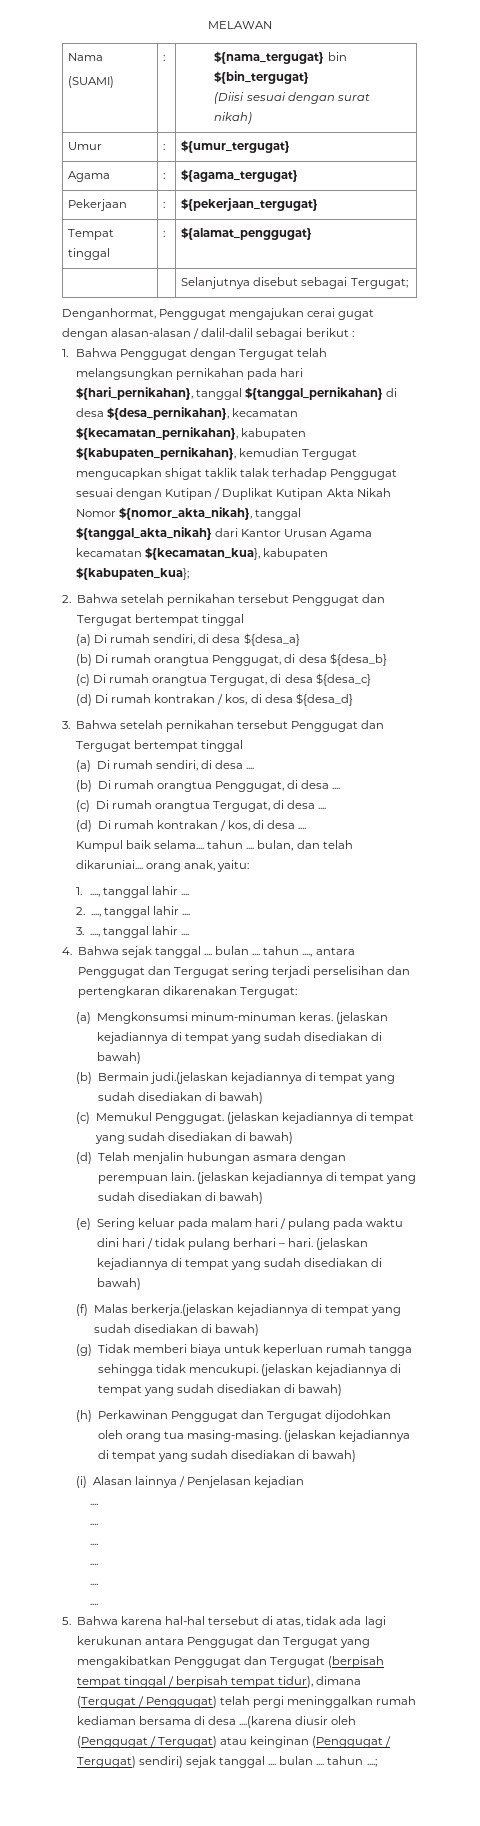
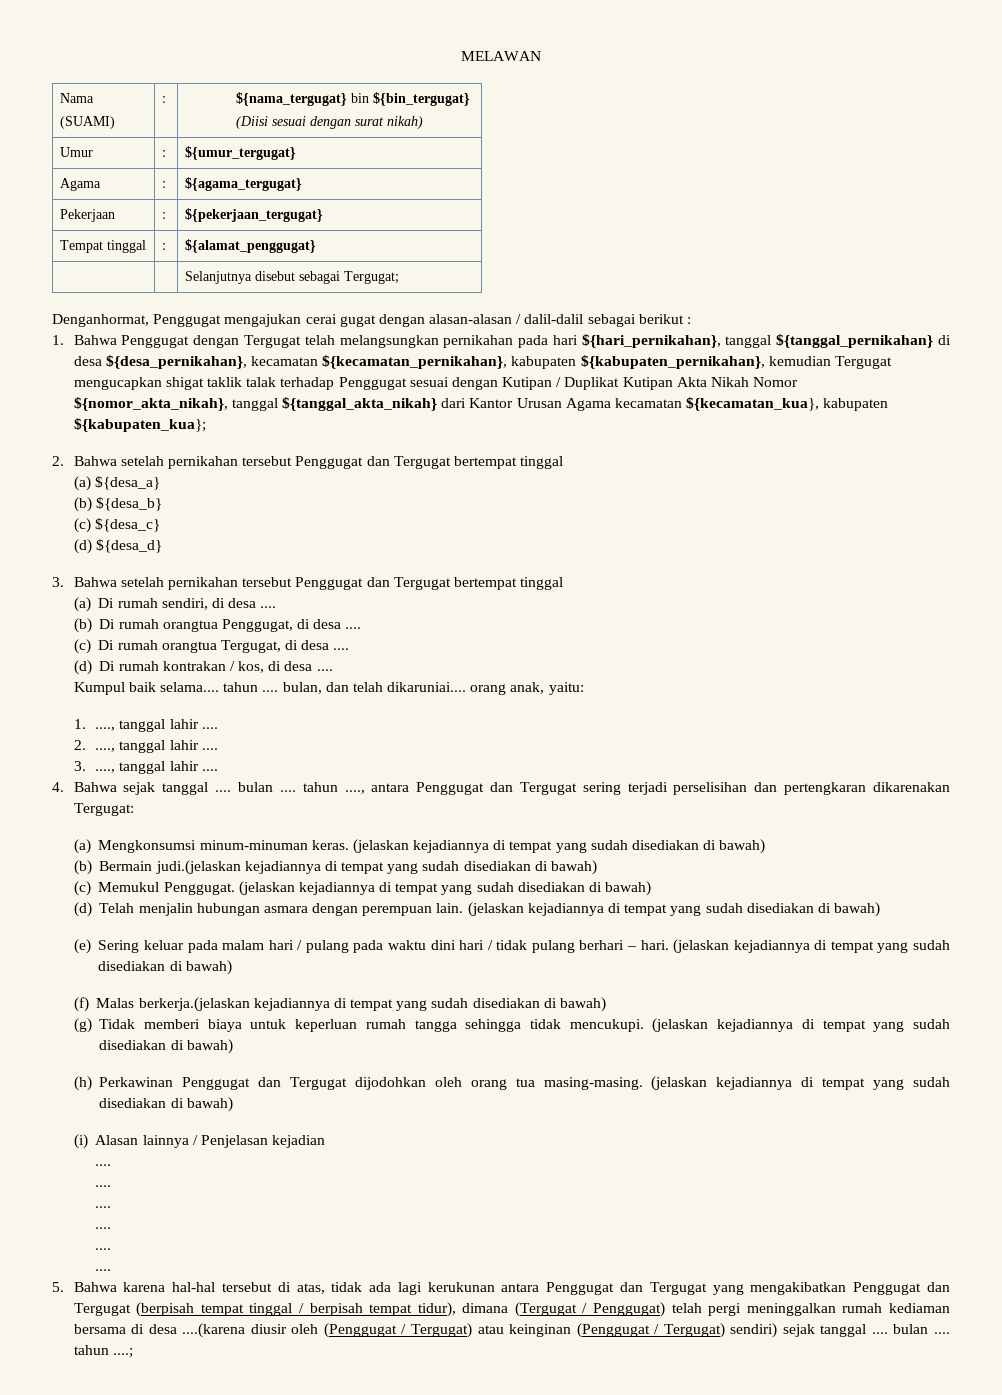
[93,633,300,646] [75,653,387,666] [75,673,371,686] [75,694,293,706] Di rumah sendiri, di desa ${desa_a} // (b) Di rumah orangtua Penggugat, di desa ${desa_b} // (c) Di rumah orangtua Tergugat, di desa ${desa_c} // (d) Di rumah kontrakan / kos, di desa -> [94,476,160,490] [73,497,162,512] [73,518,160,533] [73,539,92,554] ${desa_a} // (b) ${desa_b} // (c) ${desa_c} // (d)

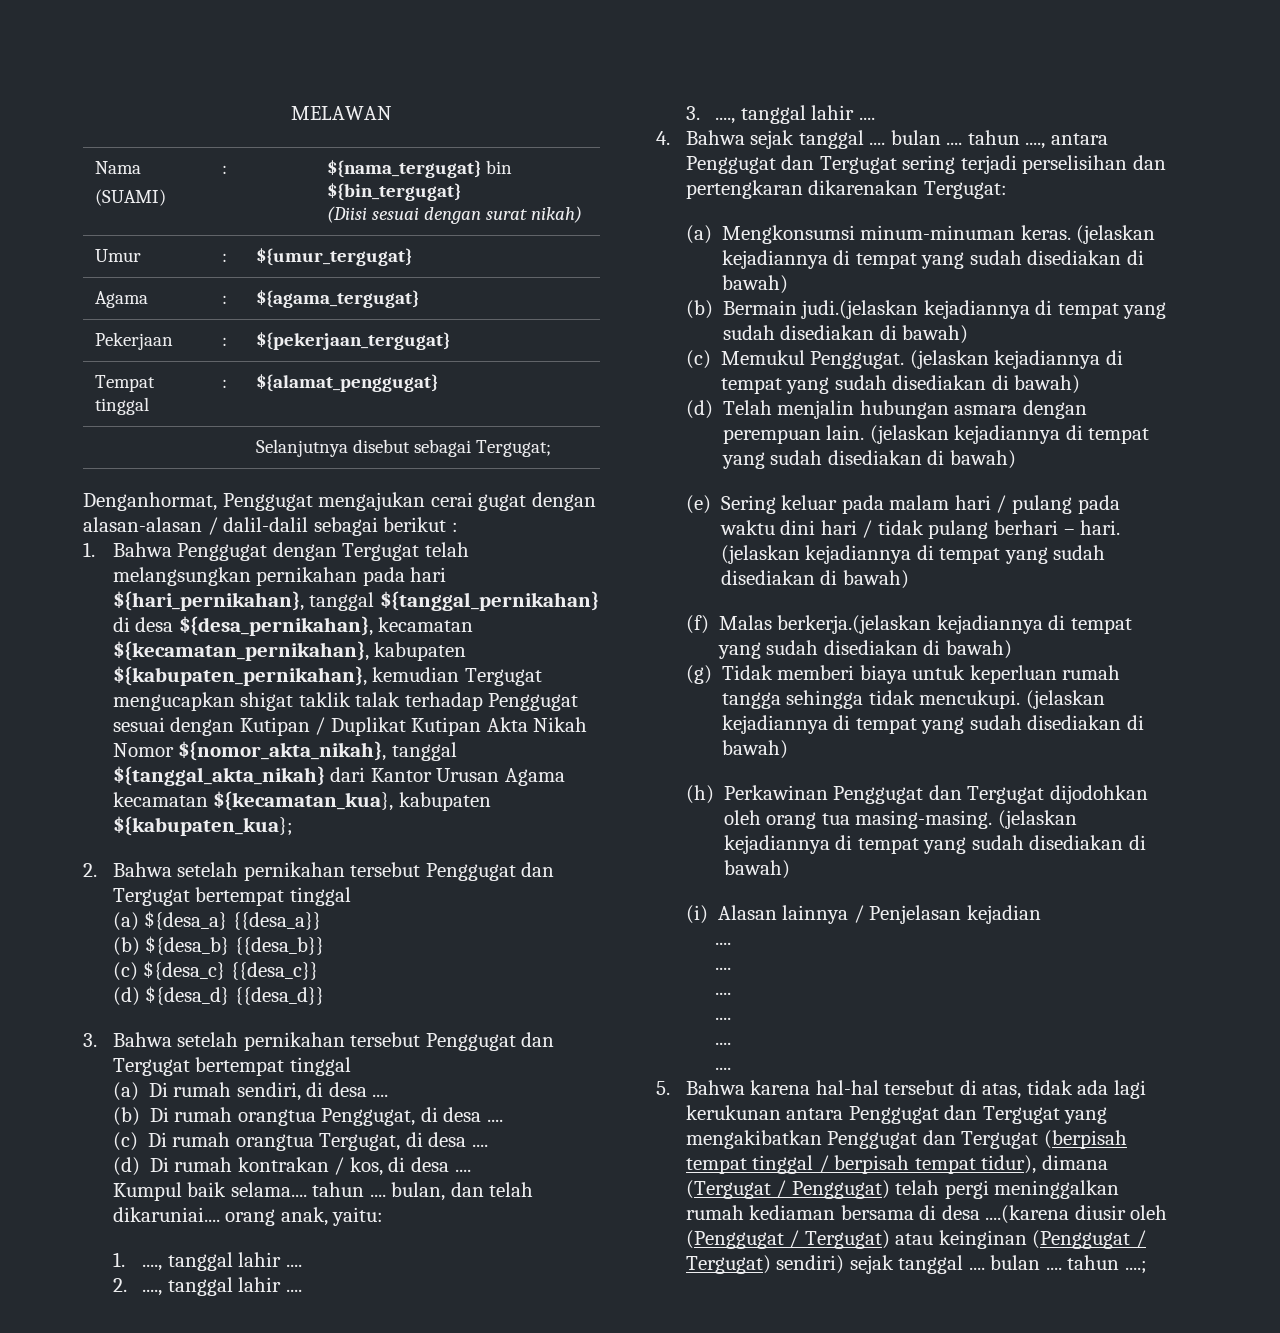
(160, 483) none -> [232,912,321,930] {{desa_a}}
(162, 504) none -> [234,937,324,955] {{desa_b}}
(160, 525) none -> [230,962,318,980] {{desa_c}}
(162, 546) none -> [234,987,324,1005] {{desa_d}}

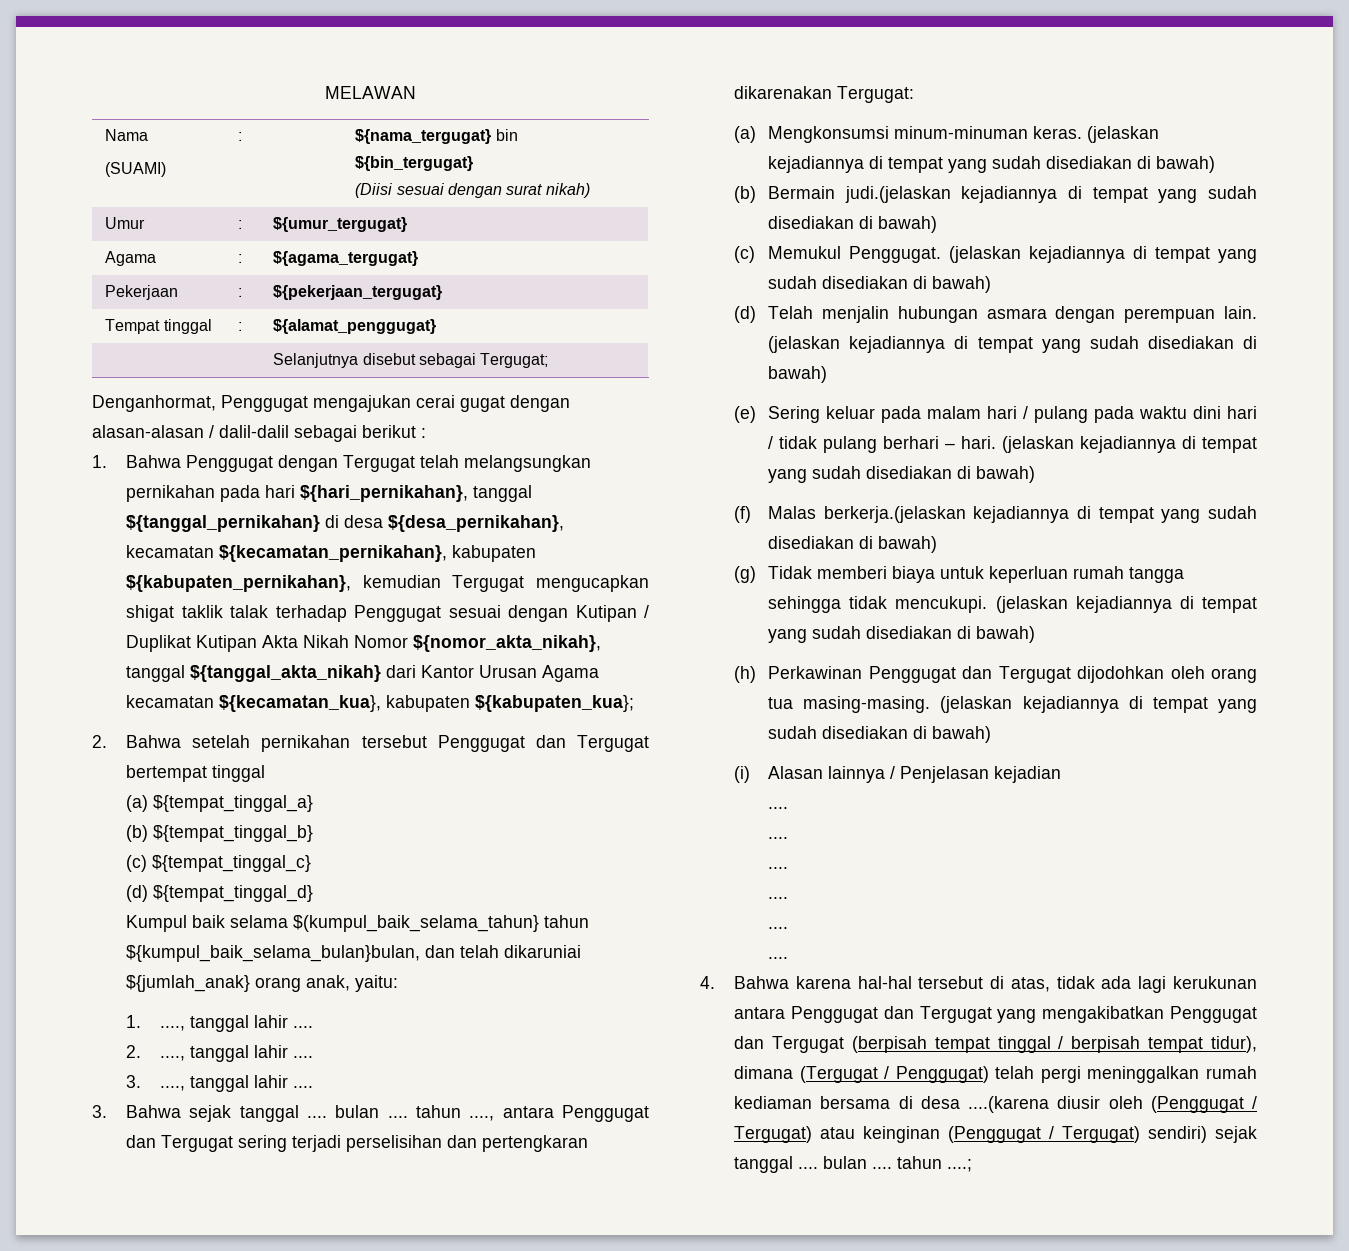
[144,911,321,930] [112,936,324,956] [112,961,318,981] [112,986,324,1006] [83,1032,555,1051] [112,1057,351,1076] [112,1082,389,1101] [112,1107,503,1126] [112,1132,488,1151] [112,1157,471,1176] [112,1182,534,1201] [112,1207,220,1222] ${desa_a} {{desa_a}} // (b) ${desa_b} {{desa_b}} // (c) ${desa_c} {{desa_c}} // (d) ${desa_d} {{desa_d}} // 3. Bahwa setelah pernikahan tersebut Penggugat dan Tergugat bertempat tinggal // (a) Di rumah sendiri, di desa .... // (b) Di rumah orangtua Penggugat, di desa .... // (c) Di rumah orangtua Tergugat, di desa .... // (d) Di rumah kontrakan / kos, di desa .... // Kumpul baik selama.... tahun .... bulan, dan telah dikaruniai.... -> [153,795,314,812] [126,825,314,842] [126,855,312,872] [126,885,314,902] [126,915,590,932] [126,945,582,962] [126,975,251,992] ${tempat_tinggal_a} // (b) ${tempat_tinggal_b} // (c) ${tempat_tinggal_c} // (d) ${tempat_tinggal_d} // Kumpul baik selama $(kumpul_baik_selama_tahun} tahun ${kumpul_baik_selama_bulan}bulan, dan telah dikaruniai ${jumlah_anak}
[656,131,670,145] 4. -> [92,1105,107,1118] 3.
[656,1081,670,1095] 5. -> [700,976,715,989] 4.

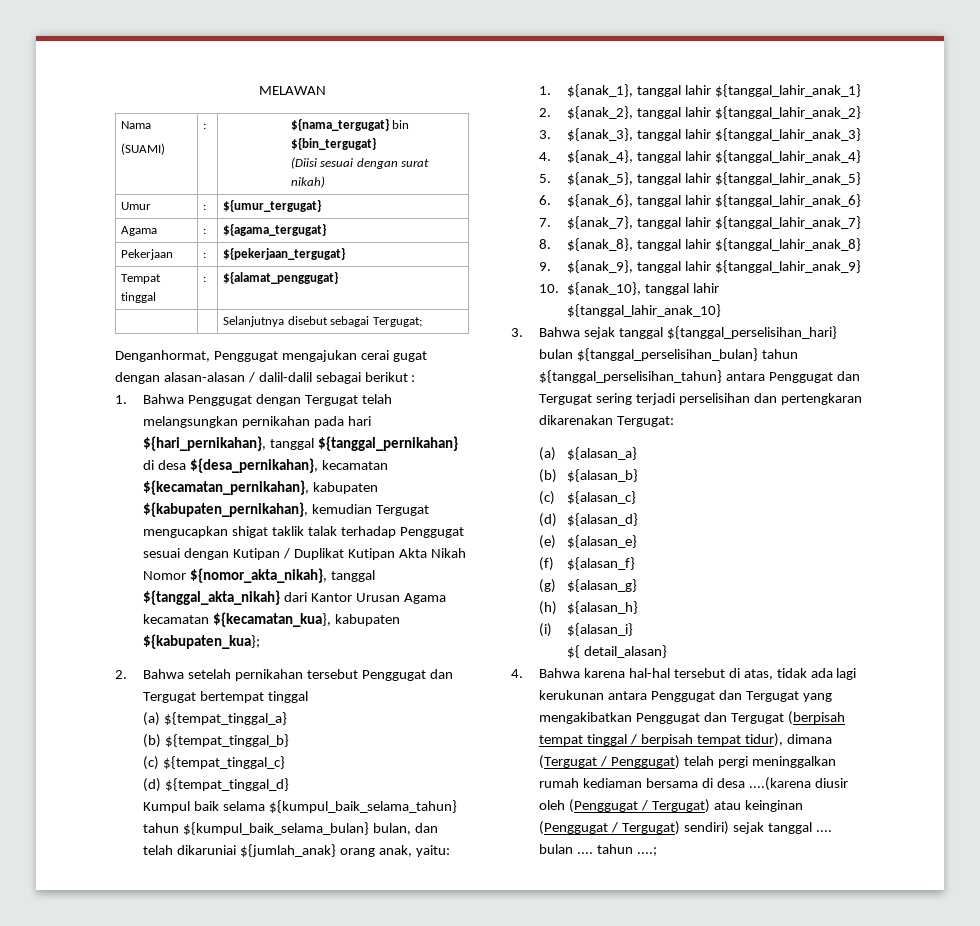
[293,915,590,932] [126,945,421,962] $(kumpul_baik_selama_tahun} tahun ${kumpul_baik_selama_bulan}bulan, -> [268,800,457,813] [143,822,411,835] ${kumpul_baik_selama_tahun} tahun ${kumpul_baik_selama_bulan} bulan,
[160,1015,314,1032] [126,1045,314,1062] [126,1075,314,1092] ...., tanggal lahir .... // 2. ...., tanggal lahir .... // 3. ...., tanggal lahir .... -> [567,84,862,97] [539,106,862,119] [539,128,862,141] [539,150,862,163] [539,172,862,185] [539,194,862,207] [539,216,862,229] [539,238,862,251] [539,260,862,273] [539,282,720,295] [567,304,722,317] ${anak_1}, tanggal lahir ${tanggal_lahir_anak_1} // 2. ${anak_2}, tanggal lahir ${tanggal_lahir_anak_2} // 3. ${anak_3}, tanggal lahir ${tanggal_lahir_anak_3} // 4. ${anak_4}, tanggal lahir ${tanggal_lahir_anak_4} // 5. ${anak_5}, tanggal lahir ${tanggal_lahir_anak_5} // 6. ${anak_6}, tanggal lahir ${tanggal_lahir_anak_6} // 7. ${anak_7}, tanggal lahir ${tanggal_lahir_anak_7} // 8. ${anak_8}, tanggal lahir ${tanggal_lahir_anak_8} // 9. ${anak_9}, tanggal lahir ${tanggal_lahir_anak_9} // 10. ${anak_10}, tanggal lahir ${tanggal_lahir_anak_10}
[307,1105,495,1121] .... bulan .... tahun ...., -> [666,326,837,339] [539,348,798,361] [539,370,723,383] ${tanggal_perselisihan_hari} bulan ${tanggal_perselisihan_bulan} tahun ${tanggal_perselisihan_tahun}
[768,126,1160,143] [768,156,1216,173] [734,186,1257,203] [768,216,938,233] [734,246,1257,263] [768,276,992,293] [734,306,1257,323] [768,336,1257,353] [768,366,828,383] [734,406,1257,423] [768,436,1257,453] [768,466,1036,483] [734,506,1257,523] [768,536,938,553] [734,566,1185,583] [768,596,1257,613] [768,626,1036,643] [734,666,1257,683] [768,696,1257,713] [768,726,992,743] [734,766,1062,783] [768,807,789,809] [768,837,789,839] [768,867,789,869] [768,897,789,899] [768,927,789,929] [768,957,789,959] Mengkonsumsi minum-minuman keras. (jelaskan kejadiannya di tempat yang sudah disediakan di bawah) // (b) Bermain judi.(jelaskan kejadiannya di tempat yang sudah disediakan di bawah) // (c) Memukul Penggugat. (jelaskan kejadiannya di tempat yang sudah disediakan di bawah) // (d) Telah menjalin hubungan asmara dengan perempuan lain. (jelaskan kejadiannya di tempat yang sudah disediakan di bawah) // (e) Sering keluar pada malam hari / pulang pada waktu dini hari / tidak pulang berhari – hari. (jelaskan kejadiannya di tempat yang sudah disediakan di bawah) // (f) Malas berkerja.(jelaskan kejadiannya di tempat yang sudah disediakan di bawah) // (g) Tidak memberi biaya untuk keperluan rumah tangga sehingga tidak mencukupi. (jelaskan kejadiannya di tempat yang sudah disediakan di bawah) // (h) Perkawinan Penggugat dan Tergugat dijodohkan oleh orang tua masing-masing. (jelaskan kejadiannya di tempat yang sudah disediakan di bawah) // (i) Alasan lainnya / Penjelasan kejadian // .... // .... // .... // .... // .... // .... -> [567,447,638,460] [539,469,639,483] [539,491,637,505] [539,513,639,527] [539,535,638,549] [539,557,636,571] [539,579,638,593] [539,601,639,615] [539,623,634,637] [567,645,668,658] ${alasan_a} // (b) ${alasan_b} // (c) ${alasan_c} // (d) ${alasan_d} // (e) ${alasan_e} // (f) ${alasan_f} // (g) ${alasan_g} // (h) ${alasan_h} // (i) ${alasan_i} // ${ detail_alasan}

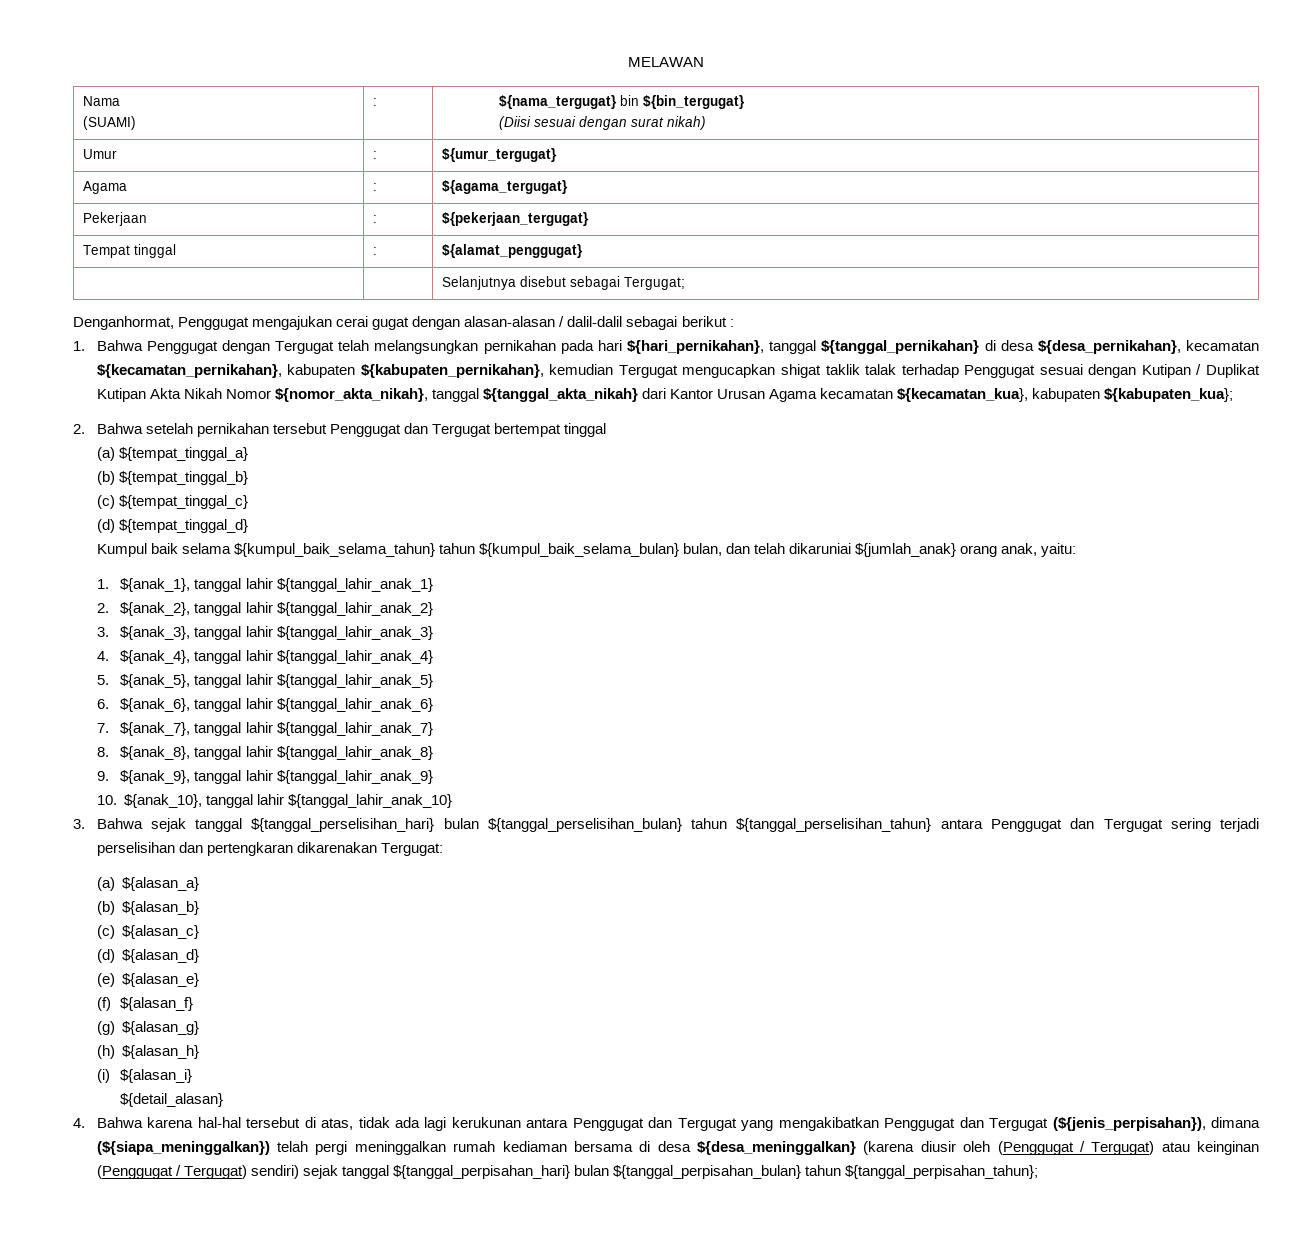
[567,645,668,658] ${ detail_alasan} -> [120,1093,224,1107] ${detail_alasan}
[787,711,845,725] [539,733,832,747] [539,755,680,769] (berpisah tempat tinggal / berpisah tempat tidur), dimana (Tergugat / Penggugat) -> [1052,1117,1260,1131] [96,1141,270,1155] (${jenis_perpisahan}), dimana (${siapa_meninggalkan})
[748,777,811,791] ....(karena -> [697,1141,915,1155] ${desa_meninggalkan} (karena
[815,830,832,832] [539,844,657,856] .... bulan .... tahun ....; -> [393,1165,1039,1179] ${tanggal_perpisahan_hari} bulan ${tanggal_perpisahan_bulan} tahun ${tanggal_perpisahan_tahun};

